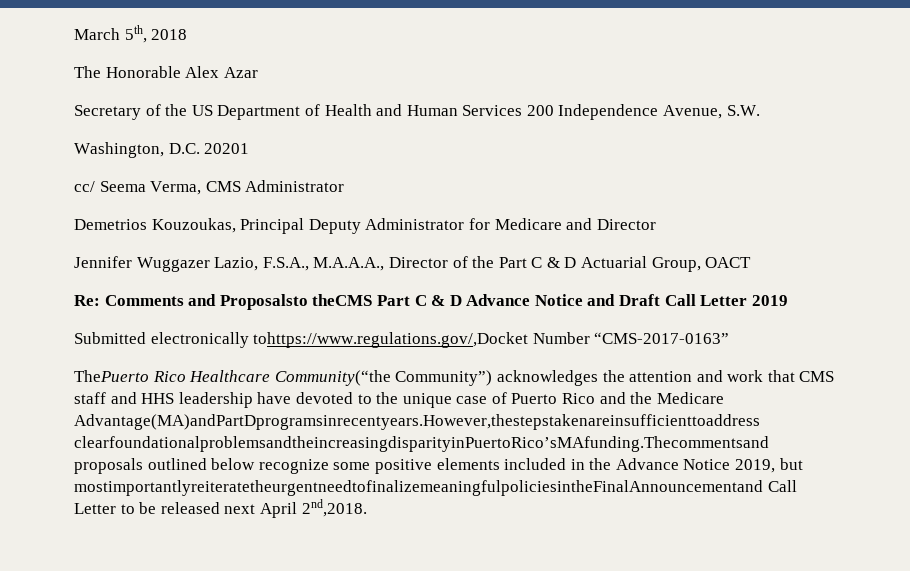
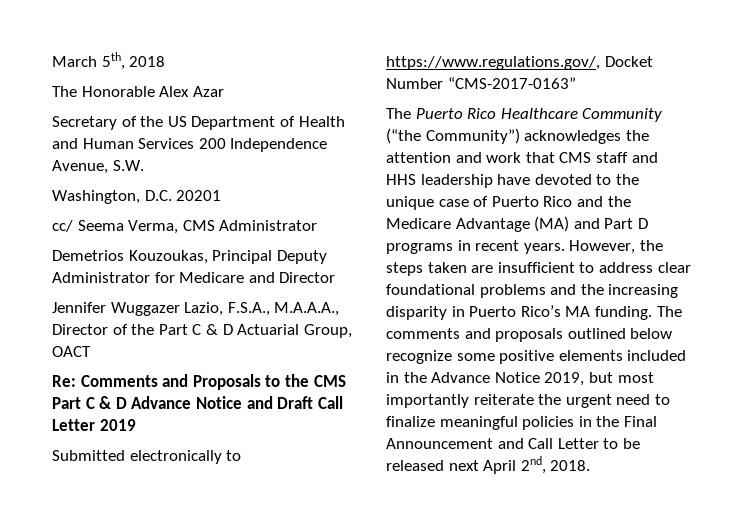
[219,294,373,310] Proposalsto theCMS -> [192,374,346,390] Proposals to the CMS
[253,332,529,348] tohttps://www.regulations.gov/,Docket -> [226,450,242,461] [386,56,653,70] to https://www.regulations.gov/, Docket
[74,370,391,386] ThePuerto Rico Healthcare Community(“the -> [386,108,663,122] [386,128,421,144] The Puerto Rico Healthcare Community (“the
[74,414,760,430] [74,436,769,452] Advantage(MA)andPartDprogramsinrecentyears.However,thestepstakenareinsufficienttoaddress clearfoundationalproblemsandtheincreasingdisparityinPuertoRico’sMAfunding.Thecommentsand -> [455,216,648,232] [386,240,663,254] [386,262,691,276] [386,284,679,298] [386,305,682,320] [386,328,491,339] Advantage (MA) and Part D programs in recent years. However, the steps taken are insufficient to address clear foundational problems and the increasing disparity in Puerto Rico’s MA funding. The comments and
[74,480,763,496] mostimportantlyreiteratetheurgentneedtofinalizemeaningfulpoliciesintheFinalAnnouncementand -> [617,372,654,383] [386,394,670,408] [386,416,657,430] [386,438,524,449] most importantly reiterate the urgent need to finalize meaningful policies in the Final Announcement and
[301,499,367,517] 2nd,2018. -> [520,456,591,474] 2nd, 2018.

